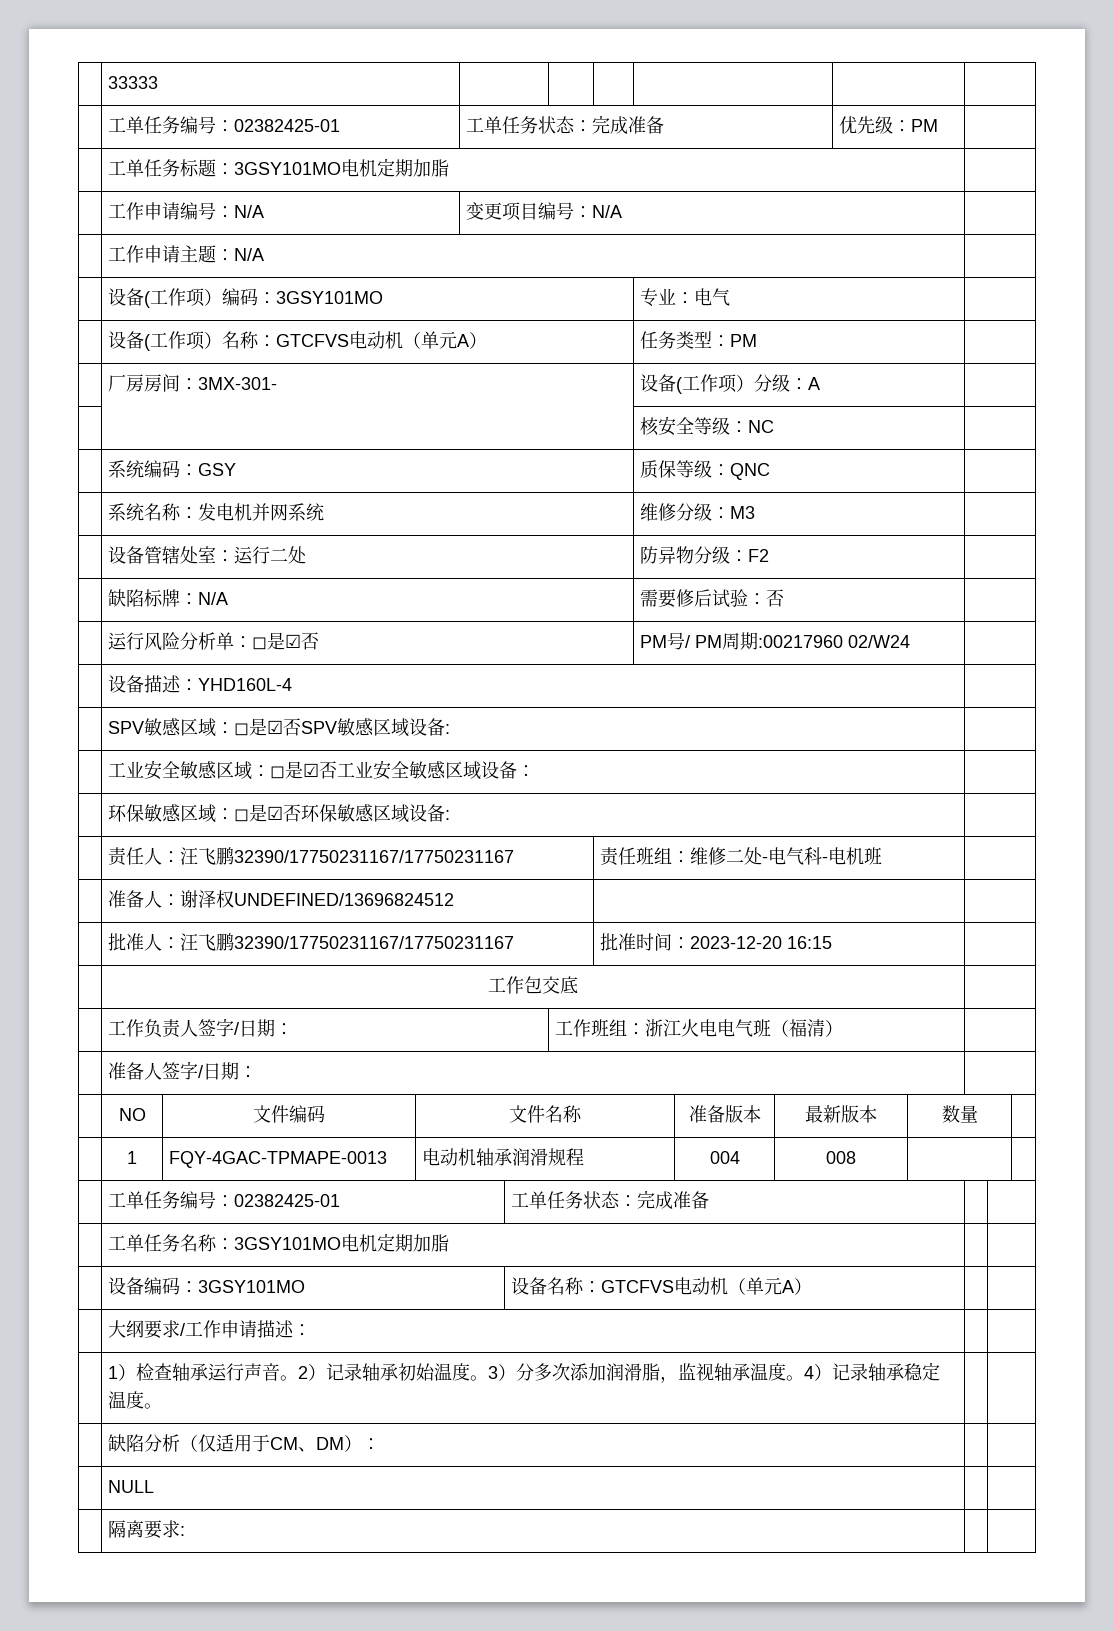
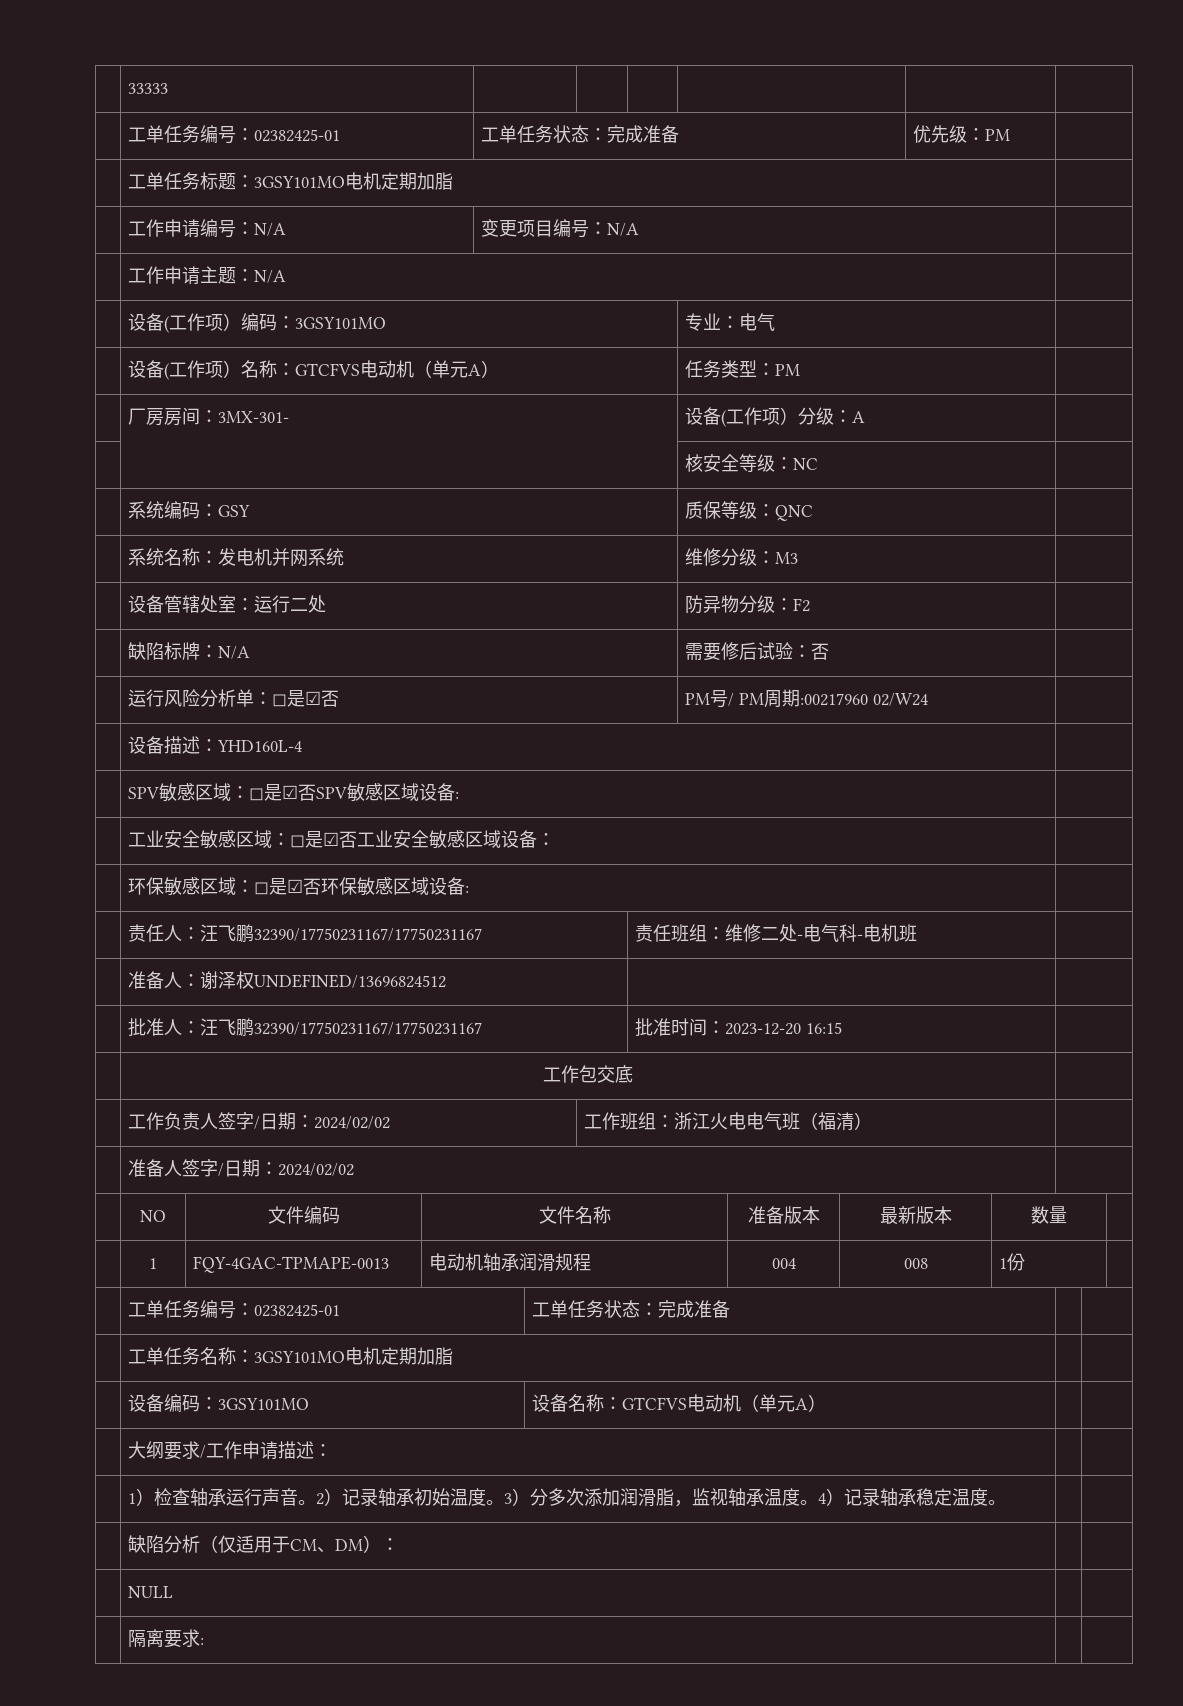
(294, 1029) none -> [314,1116,391,1129] 2024/02/02
(258, 1072) none -> [278,1163,355,1176] 2024/02/02
(856, 1157) none -> [999,1253,1026,1271] 1份

